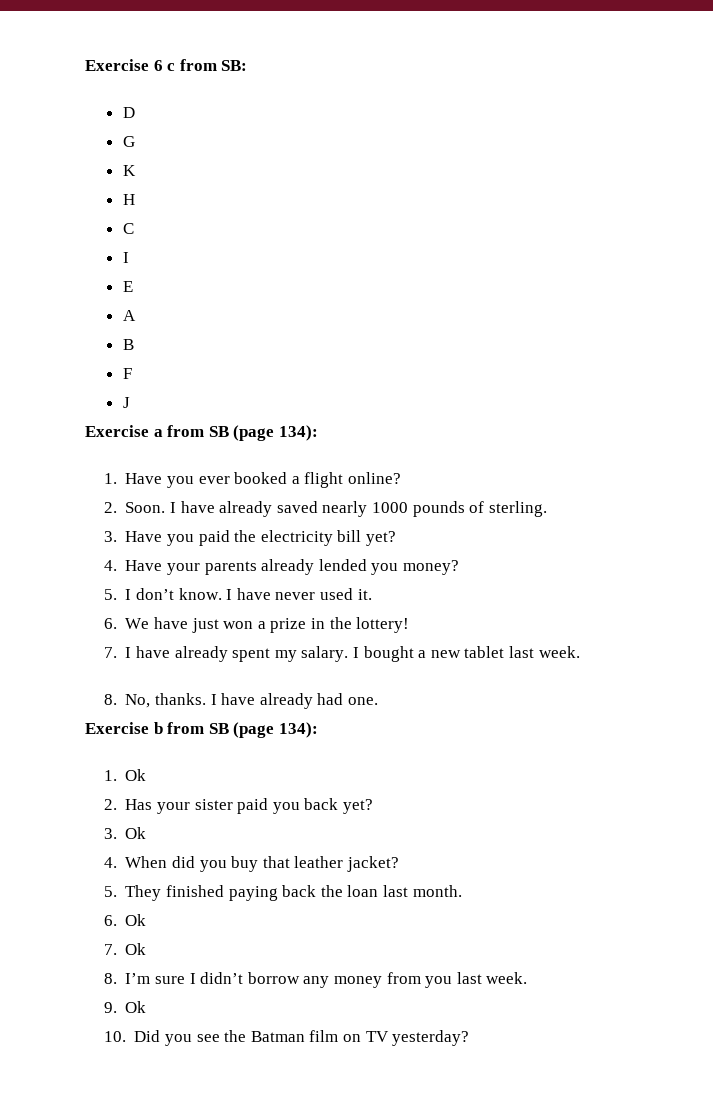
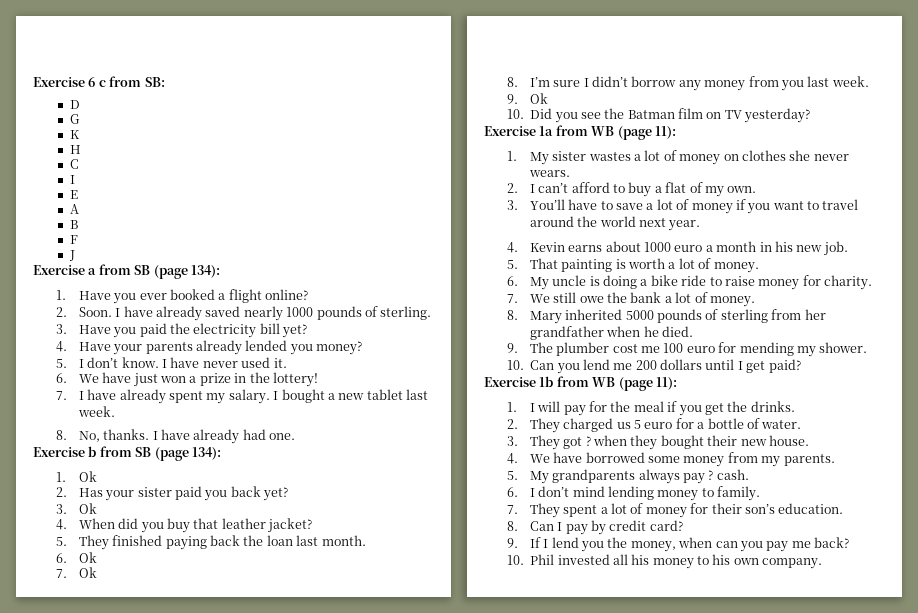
(470, 1038) none -> [484,125,676,140] [506,150,849,165] [528,170,570,177] [506,182,757,197] [506,199,859,214] [529,216,701,231] [506,241,848,256] [506,258,759,273] [506,275,873,290] [506,292,755,307] [506,309,826,324] [529,326,694,340] [506,342,868,357] [506,359,801,374] [484,376,677,391] [506,401,795,416] [506,418,802,433] [506,435,809,450] [506,452,835,467] [506,469,749,484] [506,486,761,501] [506,503,844,518] [506,520,683,535] [506,537,850,552] [506,554,823,569] // Exercise 1a from WB (page 11): // 1. My sister wastes a lot of money on clothes she never wears. // 2. I can’t afford to buy a flat of my own. // 3. You’ll have to save a lot of money if you want to travel around the world next year. // 4. Kevin earns about 1000 euro a month in his new job. // 5. That painting is worth a lot of money. // 6. My uncle is doing a bike ride to raise money for charity. // 7. We still owe the bank a lot of money. // 8. Mary inherited 5000 pounds of sterling from her grandfather when he died. // 9. The plumber cost me 100 euro for mending my shower. // 10. Can you lend me 200 dollars until I get paid? // Exercise 1b from WB (page 11): // 1. I will pay for the meal if you get the drinks. // 2. They charged us 5 euro for a bottle of water. // 3. They got ? when they bought their new house. // 4. We have borrowed some money from my parents. // 5. My grandparents always pay ? cash. // 6. I don’t mind lending money to family. // 7. They spent a lot of money for their son’s education. // 8. Can I pay by credit card? // 9. If I lend you the money, when can you pay me back? // 10. Phil invested all his money to his own company.

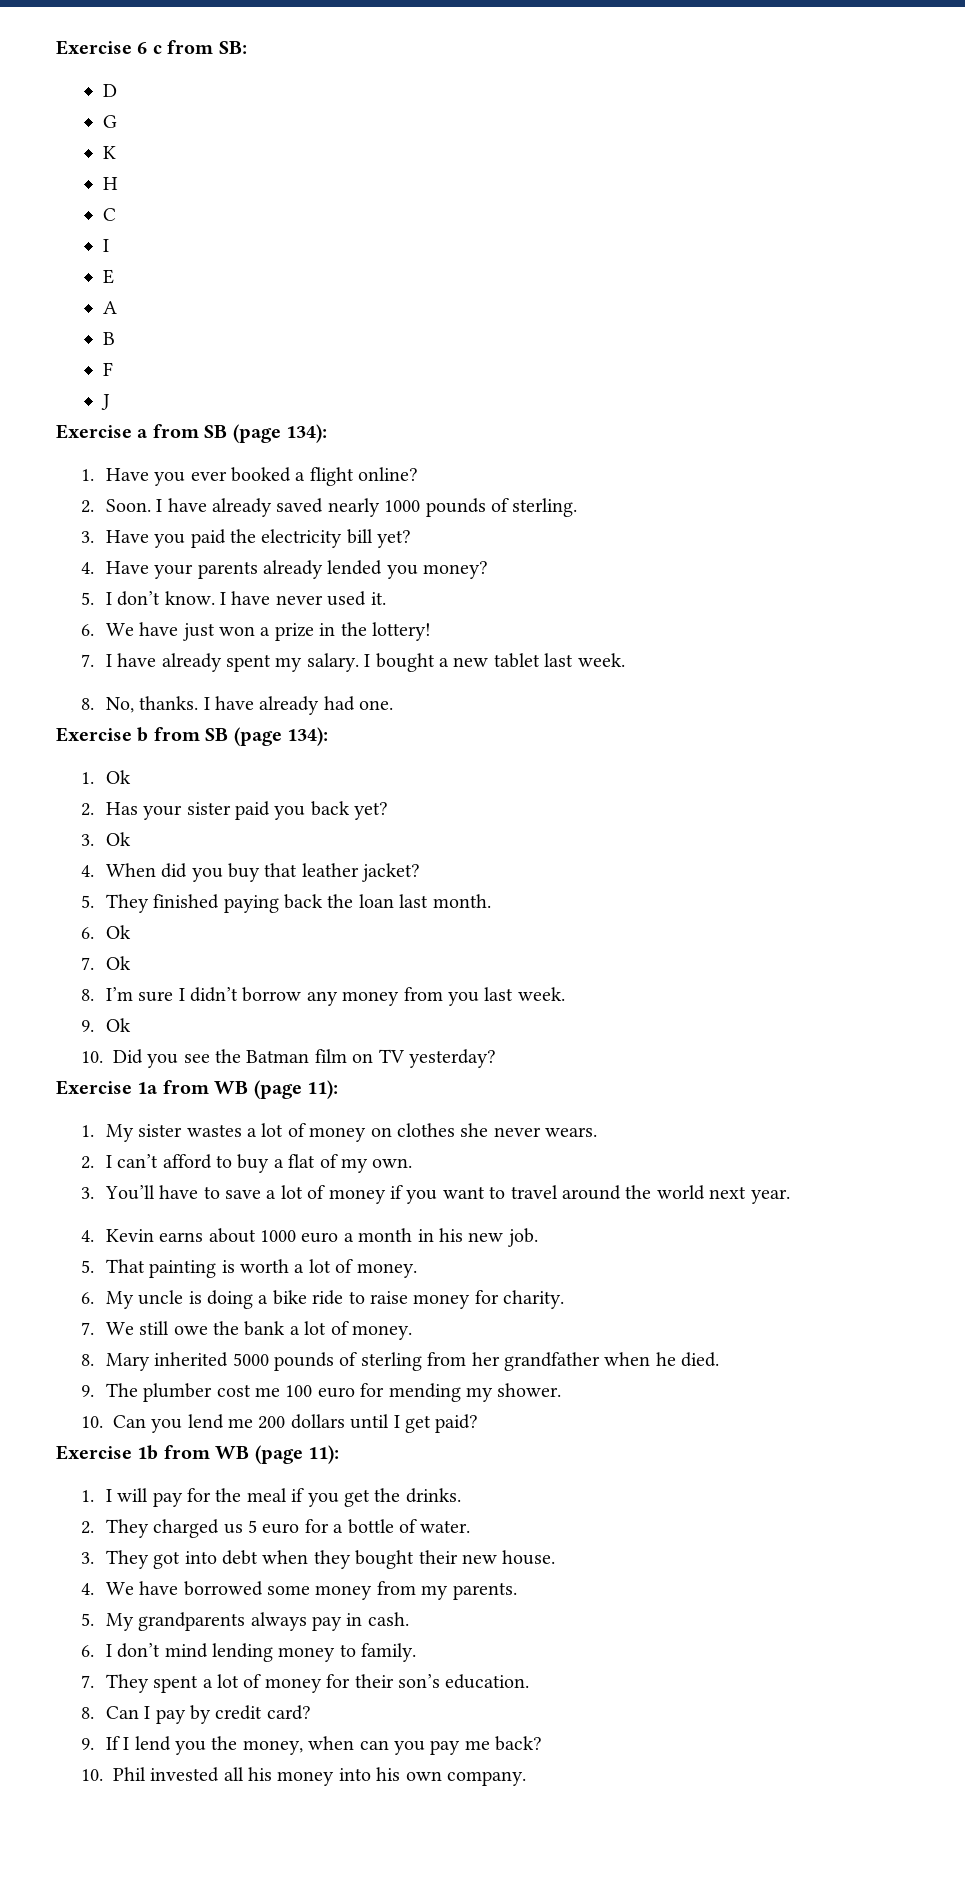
[585,436,591,446] ? -> [184,1550,258,1565] into debt
[708,470,714,480] ? -> [346,1613,363,1626] in
[697,556,710,565] to -> [338,1768,371,1781] into

